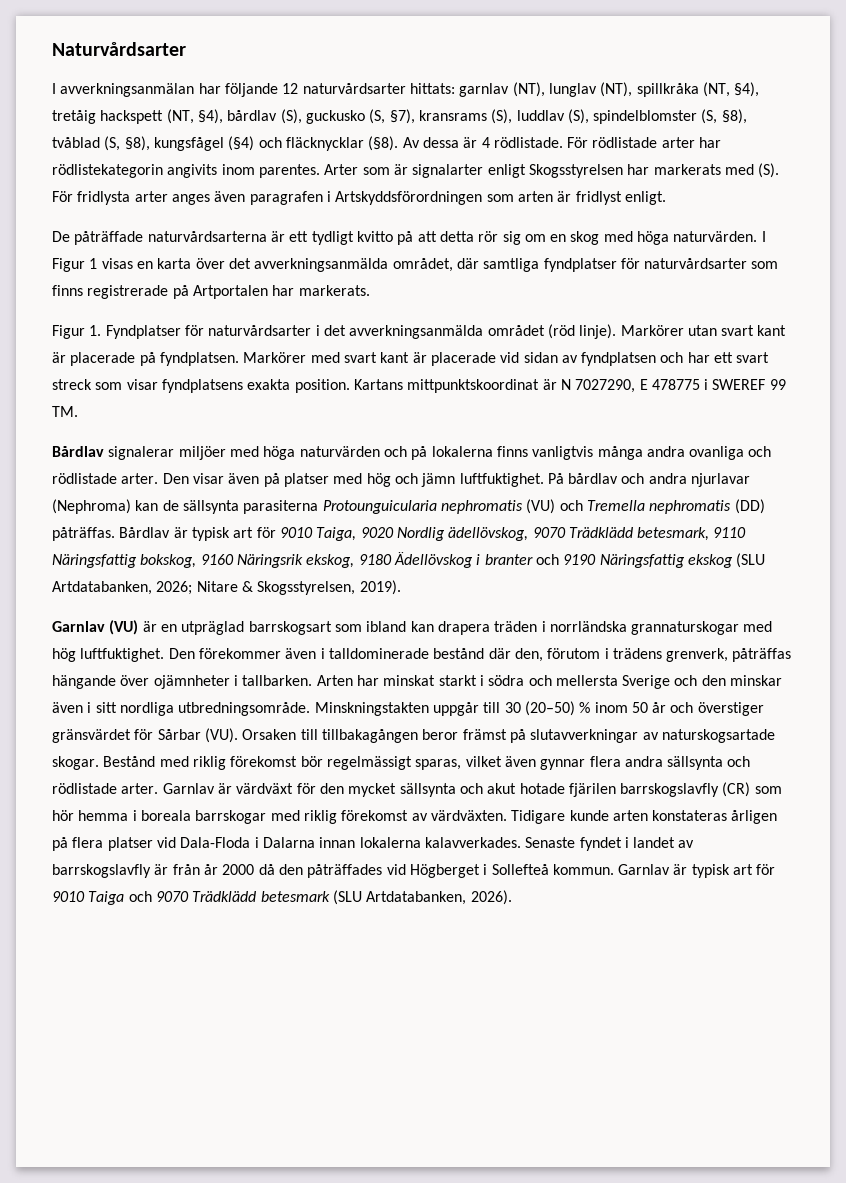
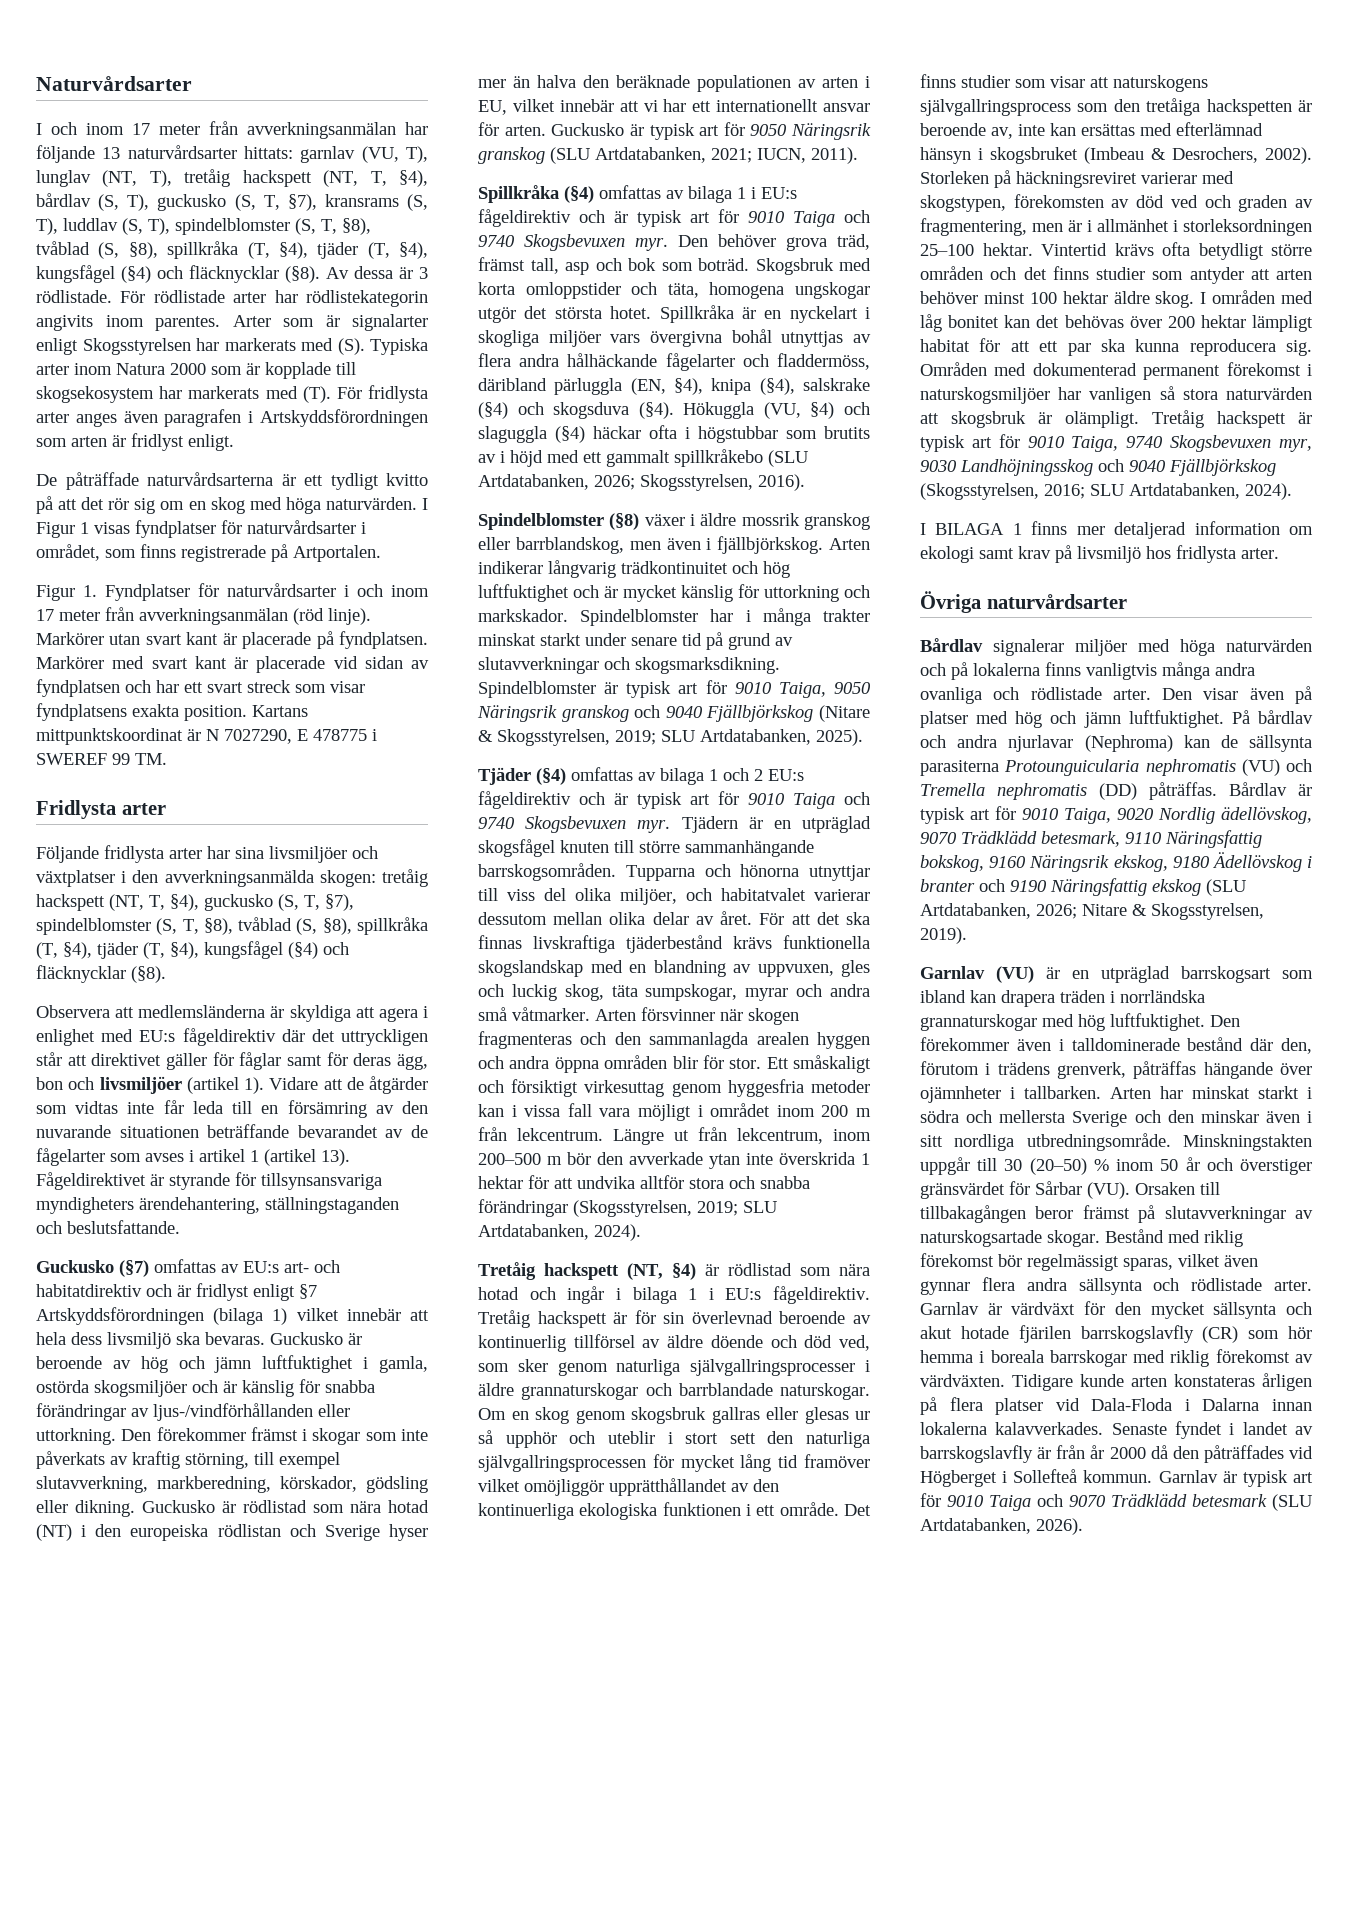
(56, 88) none -> [51,121,238,135] och inom 17 meter från
[282,83,299,94] 12 -> [102,147,121,159] 13
[512,82,760,97] [52,109,194,124] (NT), lunglav (NT), spillkråka (NT, §4), tretåig hackspett (NT, -> [361,146,428,163] [36,169,387,187] (VU, T), lunglav (NT, T), tretåig hackspett (NT, T,
[280,109,386,124] (S), guckusko (S, -> [98,194,280,211] (S, T), guckusko (S, T,
[491,109,747,124] [52,136,150,151] (S), luddlav (S), spindelblomster (S, §8), tvåblad (S, §8), -> [407,194,428,211] [36,218,371,235] [36,241,428,259] (S, T), luddlav (S, T), spindelblomster (S, T, §8), tvåblad (S, §8), spillkråka (T, §4), tjäder (T, §4),
[481,137,490,148] 4 -> [419,267,428,279] 3
(780, 170) none -> [370,338,428,355] [36,362,356,379] [36,386,331,403] Typiska arter inom Natura 2000 som är kopplade till skogsekosystem har markerats med (T).
[439,231,474,242] detta -> [81,497,105,510] det
[136,258,540,272] en karta över det avverkningsanmälda området, där samtliga -> (130, 528) none
(748, 263) none -> [361,522,366,534] [36,544,100,561] i området,
[192,285,370,299] Artportalen har markerats. -> [293,545,381,562] Artportalen.
[323,325,545,339] det avverkningsanmälda området -> [357,584,429,597] [36,607,288,625] och inom 17 meter från avverkningsanmälan
(78, 411) none -> [36,800,166,819] [36,845,378,863] [36,869,428,887] [36,894,354,911] [36,917,428,935] [36,941,349,959] [36,965,166,983] [36,1005,429,1022] [36,1028,428,1046] [36,1052,429,1070] [36,1076,428,1094] [36,1100,429,1118] [36,1124,429,1138] [36,1148,350,1166] [36,1172,382,1190] [36,1197,399,1214] [36,1220,180,1234] [36,1259,340,1277] [36,1283,317,1301] [36,1307,429,1325] [36,1332,362,1349] [36,1355,428,1373] [36,1379,375,1397] [36,1403,350,1421] [36,1427,428,1445] [36,1451,340,1469] [36,1476,428,1493] [36,1500,429,1517] [36,1524,428,1541] [478,75,870,92] [478,99,870,115] [478,122,871,140] [478,147,858,164] [478,185,797,203] [478,209,870,227] [478,234,870,251] [478,257,871,275] [478,282,870,299] [478,305,870,323] [478,329,871,347] [478,353,870,371] [478,378,870,395] [478,402,870,419] [478,425,870,443] [478,449,808,467] [478,474,805,491] [478,513,870,530] [478,536,870,554] [478,560,790,578] [478,584,870,602] [478,608,870,626] [478,632,793,650] [478,657,780,674] [478,680,871,698] [477,705,870,722] [478,729,863,746] [478,767,804,785] [478,791,870,809] [478,816,871,833] [478,839,814,857] [478,863,870,881] [478,888,870,905] [478,911,870,925] [478,935,870,953] [478,960,870,977] [478,984,870,1001] [478,1007,799,1025] [478,1031,870,1049] [478,1055,871,1073] [478,1079,870,1097] [478,1103,871,1121] [478,1127,871,1145] [478,1152,870,1169] [478,1175,810,1189] [478,1199,777,1217] [478,1224,641,1241] [478,1262,870,1280] [478,1286,870,1304] [478,1310,871,1328] [478,1334,870,1352] [478,1359,870,1376] [478,1383,870,1400] [478,1407,870,1424] [478,1430,870,1448] [478,1454,870,1472] [478,1478,779,1496] [478,1502,871,1520] [920,74,1208,92] [920,98,1312,116] [920,122,1263,139] [920,147,1312,164] [920,170,1234,188] [920,194,1313,212] [920,218,1312,236] [920,242,1312,260] [920,266,1312,284] [920,290,1313,308] [920,314,1313,332] [920,338,1312,356] [920,362,1312,380] [920,386,1312,404] [920,410,1312,428] [920,434,1312,452] [920,459,1276,476] [920,483,1292,500] [920,521,1313,539] [920,545,1279,563] [920,591,1127,613] // Fridlysta arter // Följande fridlysta arter har sina livsmiljöer och växtplatser i den avverkningsanmälda skogen: tretåig hackspett (NT, T, §4), guckusko (S, T, §7), spindelblomster (S, T, §8), tvåblad (S, §8), spillkråka (T, §4), tjäder (T, §4), kungsfågel (§4) och fläcknycklar (§8). // Observera att medlemsländerna är skyldiga att agera i enlighet med EU:s fågeldirektiv där det uttryckligen står att direktivet gäller för fåglar samt för deras ägg, bon och livsmiljöer (artikel 1). Vidare att de åtgärder som vidtas inte får leda till en försämring av den nuvarande situationen beträffande bevarandet av de fågelarter som avses i artikel 1 (artikel 13). Fågeldirektivet är styrande för tillsynsansvariga myndigheters ärendehantering, ställningstaganden och beslutsfattande. // Guckusko (§7) omfattas av EU:s art- och habitatdirektiv och är fridlyst enligt §7 Artskyddsförordningen (bilaga 1) vilket innebär att hela dess livsmiljö ska bevaras. Guckusko är beroende av hög och jämn luftfuktighet i gamla, ostörda skogsmiljöer och är känslig för snabba förändringar av ljus-/vindförhållanden eller uttorkning. Den förekommer främst i skogar som inte påverkats av kraftig störning, till exempel slutavverkning, markberedning, körskador, gödsling eller dikning. Guckusko är rödlistad som nära hotad (NT) i den europeiska rödlistan och Sverige hyser mer än halva den beräknade populationen av arten i EU, vilket innebär att vi har ett internationellt ansvar för arten. Guckusko är typisk art för 9050 Näringsrik granskog (SLU Artdatabanken, 2021; IUCN, 2011). // Spillkråka (§4) omfattas av bilaga 1 i EU:s fågeldirektiv och är typisk art för 9010 Taiga och 9740 Skogsbevuxen myr. Den behöver grova träd, främst tall, asp och bok som boträd. Skogsbruk med korta omloppstider och täta, homogena ungskogar utgör det största hotet. Spillkråka är en nyckelart i skogliga miljöer vars övergivna bohål utnyttjas av flera andra hålhäckande fågelarter och fladdermöss, däribland pärluggla (EN, §4), knipa (§4), salskrake (§4) och skogsduva (§4). Hökuggla (VU, §4) och slaguggla (§4) häckar ofta i högstubbar som brutits av i höjd med ett gammalt spillkråkebo (SLU Artdatabanken, 2026; Skogsstyrelsen, 2016). // Spindelblomster (§8) växer i äldre mossrik granskog eller barrblandskog, men även i fjällbjörkskog. Arten indikerar långvarig trädkontinuitet och hög luftfuktighet och är mycket känslig för uttorkning och markskador. Spindelblomster har i många trakter minskat starkt under senare tid på grund av slutavverkningar och skogsmarksdikning. Spindelblomster är typisk art för 9010 Taiga, 9050 Näringsrik granskog och 9040 Fjällbjörkskog (Nitare & Skogsstyrelsen, 2019; SLU Artdatabanken, 2025). // Tjäder (§4) omfattas av bilaga 1 och 2 EU:s fågeldirektiv och är typisk art för 9010 Taiga och 9740 Skogsbevuxen myr. Tjädern är en utpräglad skogsfågel knuten till större sammanhängande barrskogsområden. Tupparna och hönorna utnyttjar till viss del olika miljöer, och habitatvalet varierar dessutom mellan olika delar av året. För att det ska finnas livskraftiga tjäderbestånd krävs funktionella skogslandskap med en blandning av uppvuxen, gles och luckig skog, täta sumpskogar, myrar och andra små våtmarker. Arten försvinner när skogen fragmenteras och den sammanlagda arealen hyggen och andra öppna områden blir för stor. Ett småskaligt och försiktigt virkesuttag genom hyggesfria metoder kan i vissa fall vara möjligt i området inom 200 m från lekcentrum. Längre ut från lekcentrum, inom 200–500 m bör den avverkade ytan inte överskrida 1 hektar för att undvika alltför stora och snabba förändringar (Skogsstyrelsen, 2019; SLU Artdatabanken, 2024). // Tretåig hackspett (NT, §4) är rödlistad som nära hotad och ingår i bilaga 1 i EU:s fågeldirektiv. Tretåig hackspett är för sin överlevnad beroende av kontinuerlig tillförsel av äldre döende och död ved, som sker genom naturliga självgallringsprocesser i äldre grannaturskogar och barrblandade naturskogar. Om en skog genom skogsbruk gallras eller glesas ur så upphör och uteblir i stort sett den naturliga självgallringsprocessen för mycket lång tid framöver vilket omöjliggör upprätthållandet av den kontinuerliga ekologiska funktionen i ett område. Det finns studier som visar att naturskogens självgallringsprocess som den tretåiga hackspetten är beroende av, inte kan ersättas med efterlämnad hänsyn i skogsbruket (Imbeau & Desrochers, 2002). Storleken på häckningsreviret varierar med skogstypen, förekomsten av död ved och graden av fragmentering, men är i allmänhet i storleksordningen 25–100 hektar. Vintertid krävs ofta betydligt större områden och det finns studier som antyder att arten behöver minst 100 hektar äldre skog. I områden med låg bonitet kan det behövas över 200 hektar lämpligt habitat för att ett par ska kunna reproducera sig. Områden med dokumenterad permanent förekomst i naturskogsmiljöer har vanligen så stora naturvärden att skogsbruk är olämpligt. Tretåig hackspett är typisk art för 9010 Taiga, 9740 Skogsbevuxen myr, 9030 Landhöjningsskog och 9040 Fjällbjörkskog (Skogsstyrelsen, 2016; SLU Artdatabanken, 2024). // I BILAGA 1 finns mer detaljerad information om ekologi samt krav på livsmiljö hos fridlysta arter. // Övriga naturvårdsarter

